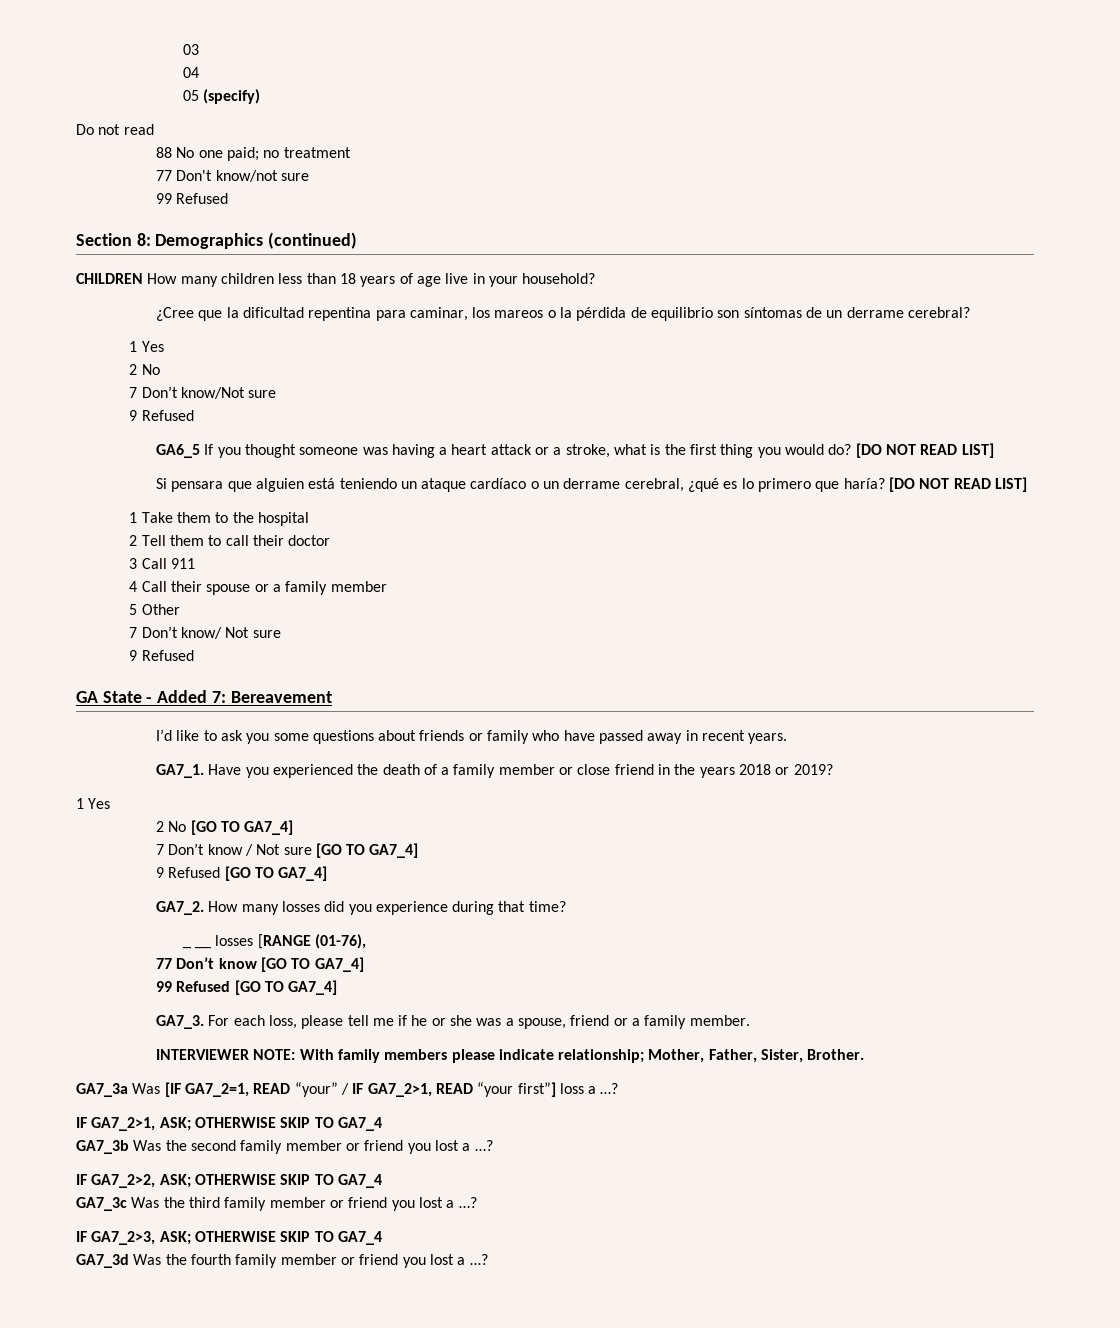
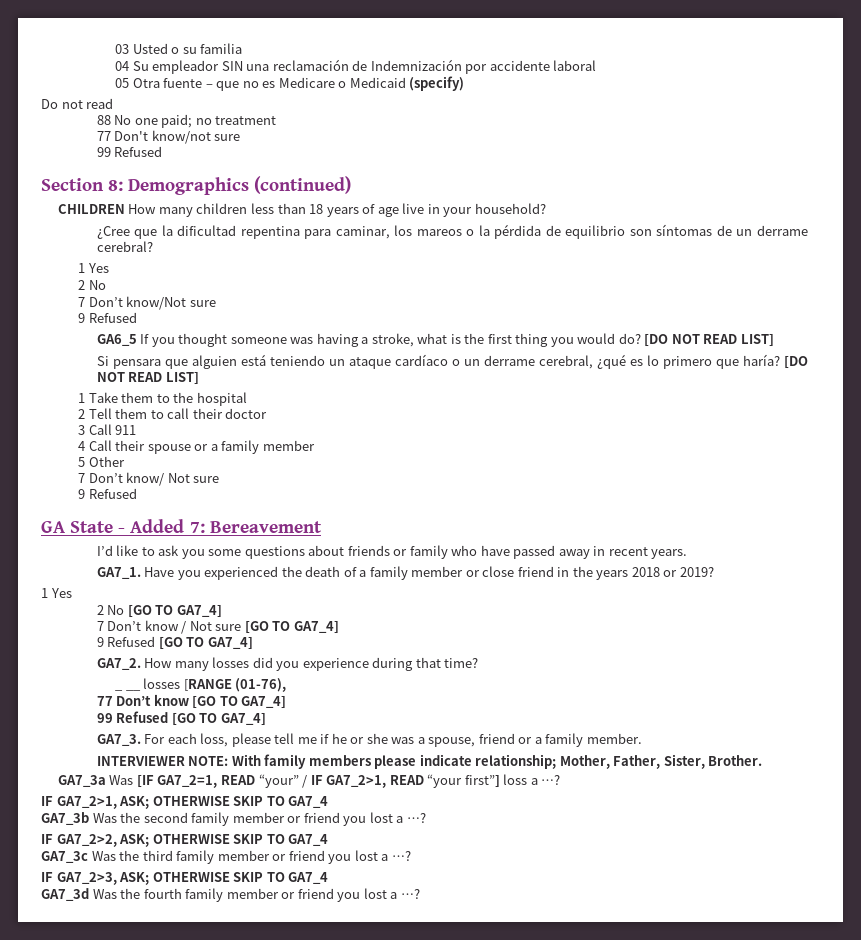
[182,67,199,78] [182,90,199,101] // 04 // 05 -> [132,43,243,54] [115,59,597,74] [115,77,406,91] Usted o su familia // 04 Su empleador SIN una reclamación de Indemnización por accidente laboral // 05 Otra fuente – que no es Medicare o Medicaid
[451,444,562,455] heart attack or a -> (369, 340) none

